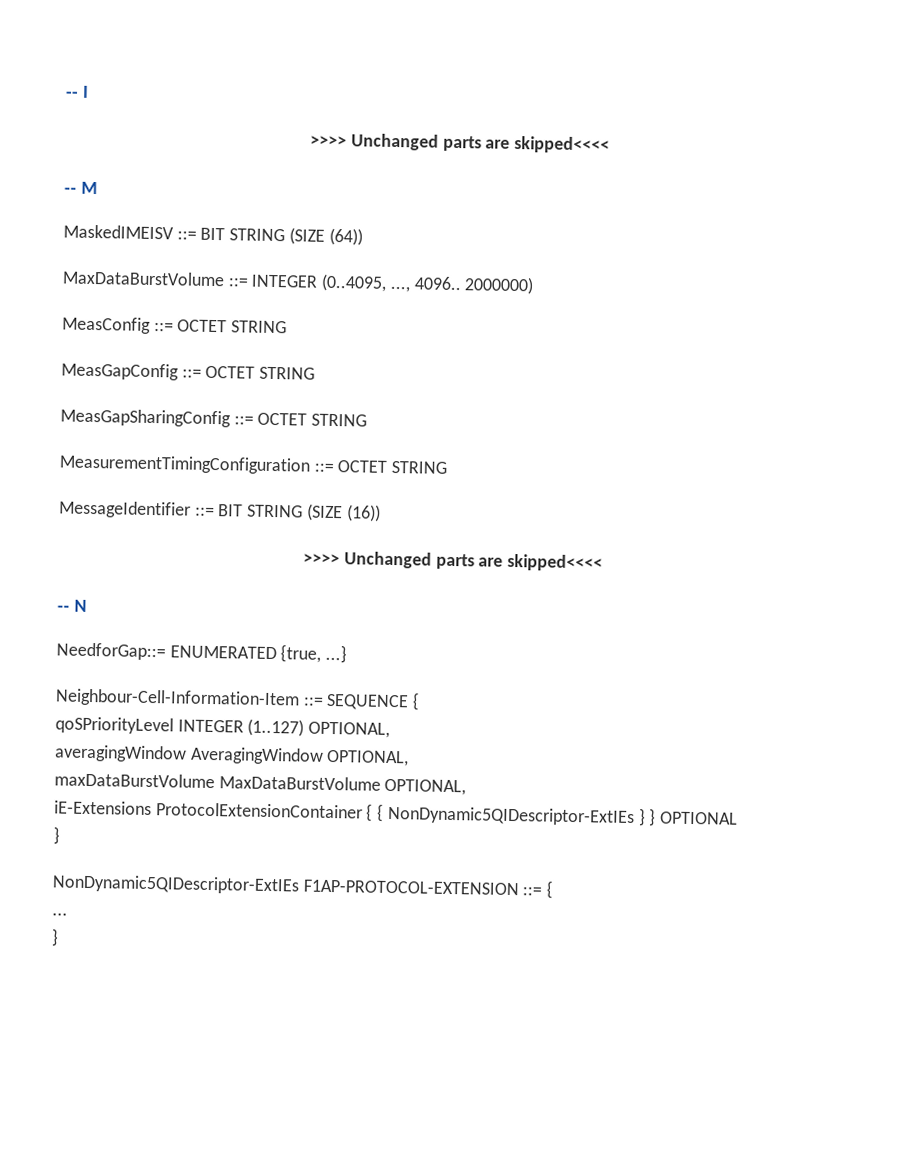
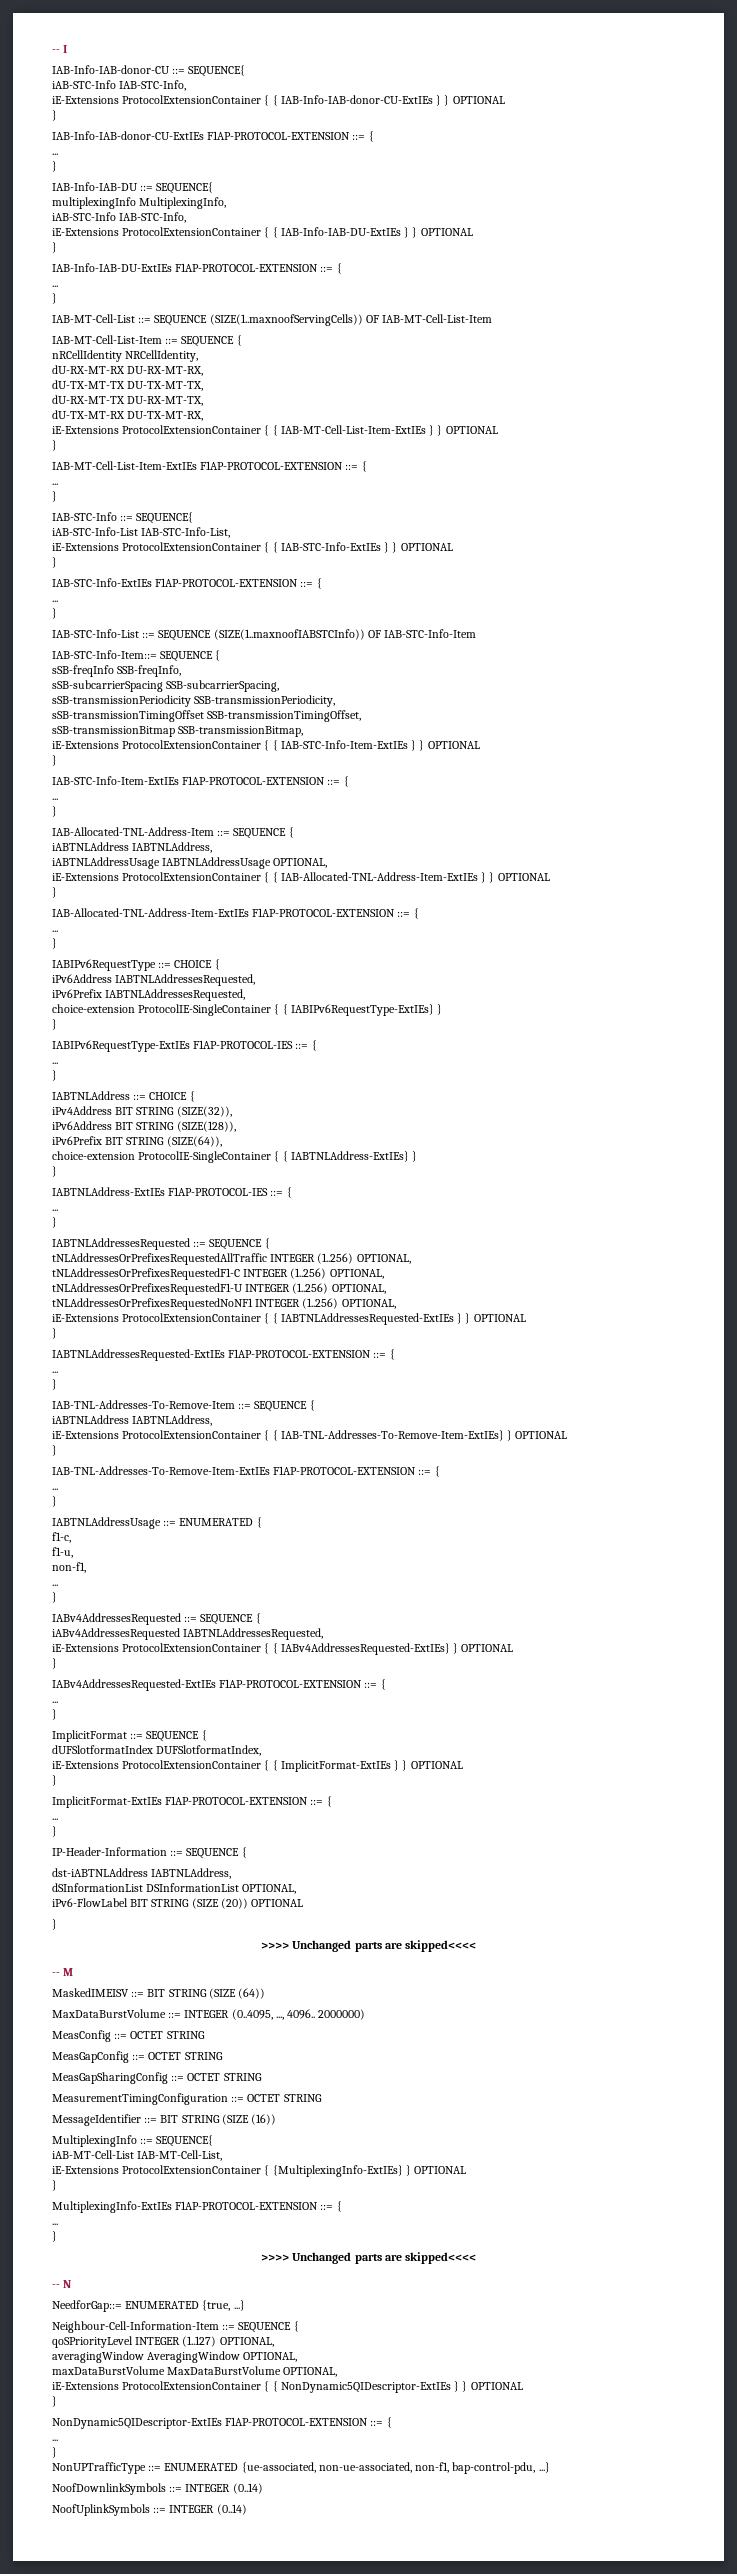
(89, 91) none -> [52,65,246,77] [52,80,187,91] [52,95,505,106] [52,110,57,121] [52,131,374,142] [52,153,58,155] [52,161,57,172] [52,182,214,194] [52,197,227,209] [52,212,187,223] [52,227,473,238] [52,242,57,253] [52,263,342,274] [52,285,58,287] [52,293,57,304] [52,314,493,326] [52,335,242,347] [52,350,199,362] [52,365,204,376] [52,380,204,391] [52,395,204,406] [52,410,204,421] [52,425,498,436] [52,440,57,451] [52,461,367,472] [52,483,58,485] [52,491,57,502] [52,512,194,524] [52,527,231,538] [52,542,453,553] [52,557,57,568] [52,578,322,589] [52,600,58,602] [52,608,57,619] [52,629,477,641] [52,650,221,662] [52,665,182,677] [52,680,280,692] [52,695,336,707] [52,710,362,722] [52,726,304,737] [52,740,480,751] [52,755,57,766] [52,776,349,787] [52,798,58,800] [52,806,57,817] [52,827,294,839] [52,842,213,853] [52,857,328,869] [52,872,550,883] [52,887,57,898] [52,908,419,919] [52,930,58,932] [52,938,57,949] [52,959,220,971] [52,974,256,986] [52,989,246,1001] [52,1004,443,1016] [52,1019,57,1030] [52,1040,317,1052] [52,1062,58,1064] [52,1070,57,1081] [52,1091,195,1102] [52,1106,232,1117] [52,1121,236,1132] [52,1136,222,1147] [52,1151,418,1163] [52,1166,57,1177] [52,1187,292,1198] [52,1209,58,1211] [52,1217,57,1228] [52,1238,270,1250] [52,1253,411,1265] [52,1268,384,1280] [52,1283,386,1295] [52,1298,396,1310] [52,1313,526,1325] [52,1328,57,1339] [52,1349,395,1361] [52,1371,58,1373] [52,1379,57,1390] [52,1400,315,1412] [52,1415,213,1426] [52,1430,568,1441] [52,1445,57,1456] [52,1466,440,1477] [52,1488,58,1490] [52,1496,57,1507] [52,1517,262,1529] [52,1532,71,1543] [52,1547,73,1558] [52,1562,86,1573] [52,1584,58,1586] [52,1592,57,1603] [52,1613,261,1625] [52,1628,324,1640] [52,1643,514,1655] [52,1658,57,1669] [52,1679,386,1691] [52,1701,58,1703] [52,1709,57,1720] [52,1730,207,1742] [52,1745,262,1756] [52,1760,463,1772] [52,1775,57,1786] [52,1796,332,1808] [52,1818,58,1820] [52,1826,57,1837] [52,1847,247,1859] [52,1868,232,1879] [52,1883,297,1894] [52,1898,304,1909] [52,1919,57,1930] // IAB-Info-IAB-donor-CU ::= SEQUENCE{ // iAB-STC-Info IAB-STC-Info, // iE-Extensions ProtocolExtensionContainer { { IAB-Info-IAB-donor-CU-ExtIEs } } OPTIONAL // } // IAB-Info-IAB-donor-CU-ExtIEs F1AP-PROTOCOL-EXTENSION ::= { // ... // } // IAB-Info-IAB-DU ::= SEQUENCE{ // multiplexingInfo MultiplexingInfo, // iAB-STC-Info IAB-STC-Info, // iE-Extensions ProtocolExtensionContainer { { IAB-Info-IAB-DU-ExtIEs } } OPTIONAL // } // IAB-Info-IAB-DU-ExtIEs F1AP-PROTOCOL-EXTENSION ::= { // ... // } // IAB-MT-Cell-List ::= SEQUENCE (SIZE(1..maxnoofServingCells)) OF IAB-MT-Cell-List-Item // IAB-MT-Cell-List-Item ::= SEQUENCE { // nRCellIdentity NRCellIdentity, // dU-RX-MT-RX DU-RX-MT-RX, // dU-TX-MT-TX DU-TX-MT-TX, // dU-RX-MT-TX DU-RX-MT-TX, // dU-TX-MT-RX DU-TX-MT-RX, // iE-Extensions ProtocolExtensionContainer { { IAB-MT-Cell-List-Item-ExtIEs } } OPTIONAL // } // IAB-MT-Cell-List-Item-ExtIEs F1AP-PROTOCOL-EXTENSION ::= { // ... // } // IAB-STC-Info ::= SEQUENCE{ // iAB-STC-Info-List IAB-STC-Info-List, // iE-Extensions ProtocolExtensionContainer { { IAB-STC-Info-ExtIEs } } OPTIONAL // } // IAB-STC-Info-ExtIEs F1AP-PROTOCOL-EXTENSION ::= { // ... // } // IAB-STC-Info-List ::= SEQUENCE (SIZE(1..maxnoofIABSTCInfo)) OF IAB-STC-Info-Item // IAB-STC-Info-Item::= SEQUENCE { // sSB-freqInfo SSB-freqInfo, // sSB-subcarrierSpacing SSB-subcarrierSpacing, // sSB-transmissionPeriodicity SSB-transmissionPeriodicity, // sSB-transmissionTimingOffset SSB-transmissionTimingOffset, // sSB-transmissionBitmap SSB-transmissionBitmap, // iE-Extensions ProtocolExtensionContainer { { IAB-STC-Info-Item-ExtIEs } } OPTIONAL // } // IAB-STC-Info-Item-ExtIEs F1AP-PROTOCOL-EXTENSION ::= { // ... // } // IAB-Allocated-TNL-Address-Item ::= SEQUENCE { // iABTNLAddress IABTNLAddress, // iABTNLAddressUsage IABTNLAddressUsage OPTIONAL, // iE-Extensions ProtocolExtensionContainer { { IAB-Allocated-TNL-Address-Item-ExtIEs } } OPTIONAL // } // IAB-Allocated-TNL-Address-Item-ExtIEs F1AP-PROTOCOL-EXTENSION ::= { // ... // } // IABIPv6RequestType ::= CHOICE { // iPv6Address IABTNLAddressesRequested, // iPv6Prefix IABTNLAddressesRequested, // choice-extension ProtocolIE-SingleContainer { { IABIPv6RequestType-ExtIEs} } // } // IABIPv6RequestType-ExtIEs F1AP-PROTOCOL-IES ::= { // ... // } // IABTNLAddress ::= CHOICE { // iPv4Address BIT STRING (SIZE(32)), // iPv6Address BIT STRING (SIZE(128)), // iPv6Prefix BIT STRING (SIZE(64)), // choice-extension ProtocolIE-SingleContainer { { IABTNLAddress-ExtIEs} } // } // IABTNLAddress-ExtIEs F1AP-PROTOCOL-IES ::= { // ... // } // IABTNLAddressesRequested ::= SEQUENCE { // tNLAddressesOrPrefixesRequestedAllTraffic INTEGER (1..256) OPTIONAL, // tNLAddressesOrPrefixesRequestedF1-C INTEGER (1..256) OPTIONAL, // tNLAddressesOrPrefixesRequestedF1-U INTEGER (1..256) OPTIONAL, // tNLAddressesOrPrefixesRequestedNoNF1 INTEGER (1..256) OPTIONAL, // iE-Extensions ProtocolExtensionContainer { { IABTNLAddressesRequested-ExtIEs } } OPTIONAL // } // IABTNLAddressesRequested-ExtIEs F1AP-PROTOCOL-EXTENSION ::= { // ... // } // IAB-TNL-Addresses-To-Remove-Item ::= SEQUENCE { // iABTNLAddress IABTNLAddress, // iE-Extensions ProtocolExtensionContainer { { IAB-TNL-Addresses-To-Remove-Item-ExtIEs} } OPTIONAL // } // IAB-TNL-Addresses-To-Remove-Item-ExtIEs F1AP-PROTOCOL-EXTENSION ::= { // ... // } // IABTNLAddressUsage ::= ENUMERATED { // f1-c, // f1-u, // non-f1, // ... // } // IABv4AddressesRequested ::= SEQUENCE { // iABv4AddressesRequested IABTNLAddressesRequested, // iE-Extensions ProtocolExtensionContainer { { IABv4AddressesRequested-ExtIEs} } OPTIONAL // } // IABv4AddressesRequested-ExtIEs F1AP-PROTOCOL-EXTENSION ::= { // ... // } // ImplicitFormat ::= SEQUENCE { // dUFSlotformatIndex DUFSlotformatIndex, // iE-Extensions ProtocolExtensionContainer { { ImplicitFormat-ExtIEs } } OPTIONAL // } // ImplicitFormat-ExtIEs F1AP-PROTOCOL-EXTENSION ::= { // ... // } // IP-Header-Information ::= SEQUENCE { // dst-iABTNLAddress IABTNLAddress, // dSInformationList DSInformationList OPTIONAL, // iPv6-FlowLabel BIT STRING (SIZE (20)) OPTIONAL // }
(381, 513) none -> [52,2135,214,2147] [52,2150,223,2161] [52,2165,467,2177] [52,2180,57,2191] [52,2201,342,2213] [52,2223,58,2225] [52,2231,57,2242] // MultiplexingInfo ::= SEQUENCE{ // iAB-MT-Cell-List IAB-MT-Cell-List, // iE-Extensions ProtocolExtensionContainer { {MultiplexingInfo-ExtIEs} } OPTIONAL // } // MultiplexingInfo-ExtIEs F1AP-PROTOCOL-EXTENSION ::= { // ... // }
(59, 937) none -> [52,2462,550,2474] [52,2483,263,2495] [52,2504,247,2516] // NonUPTrafficType ::= ENUMERATED {ue-associated, non-ue-associated, non-f1, bap-control-pdu, ...} // NoofDownlinkSymbols ::= INTEGER (0..14) // NoofUplinkSymbols ::= INTEGER (0..14)

